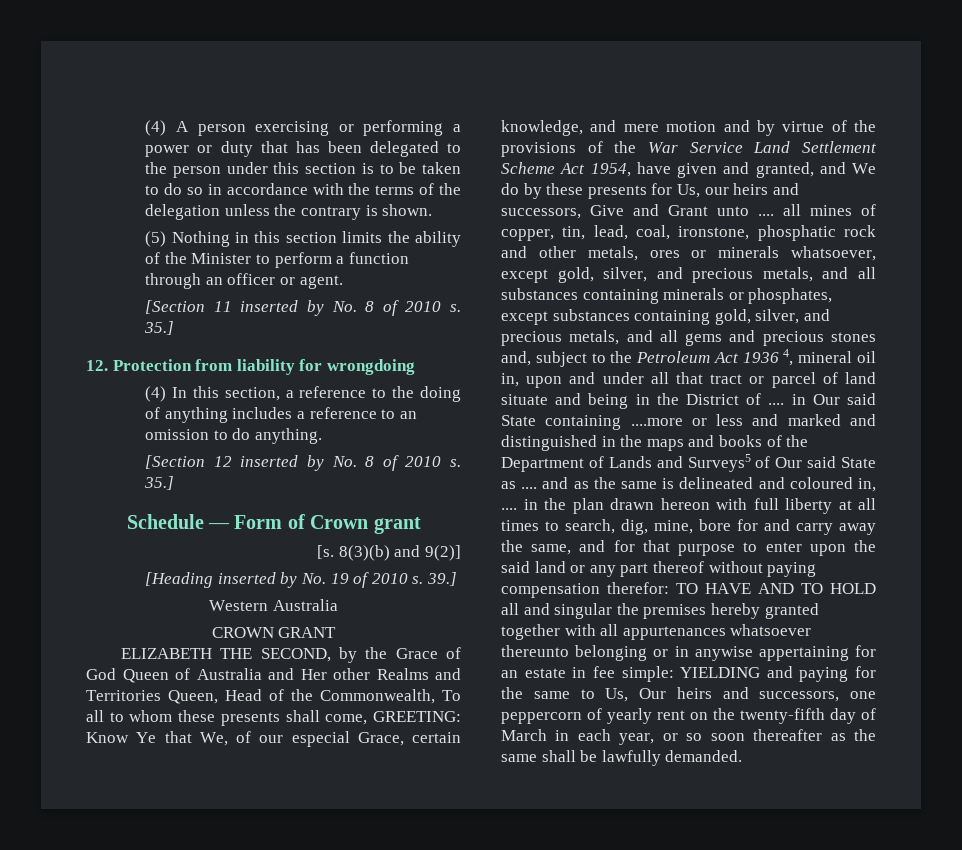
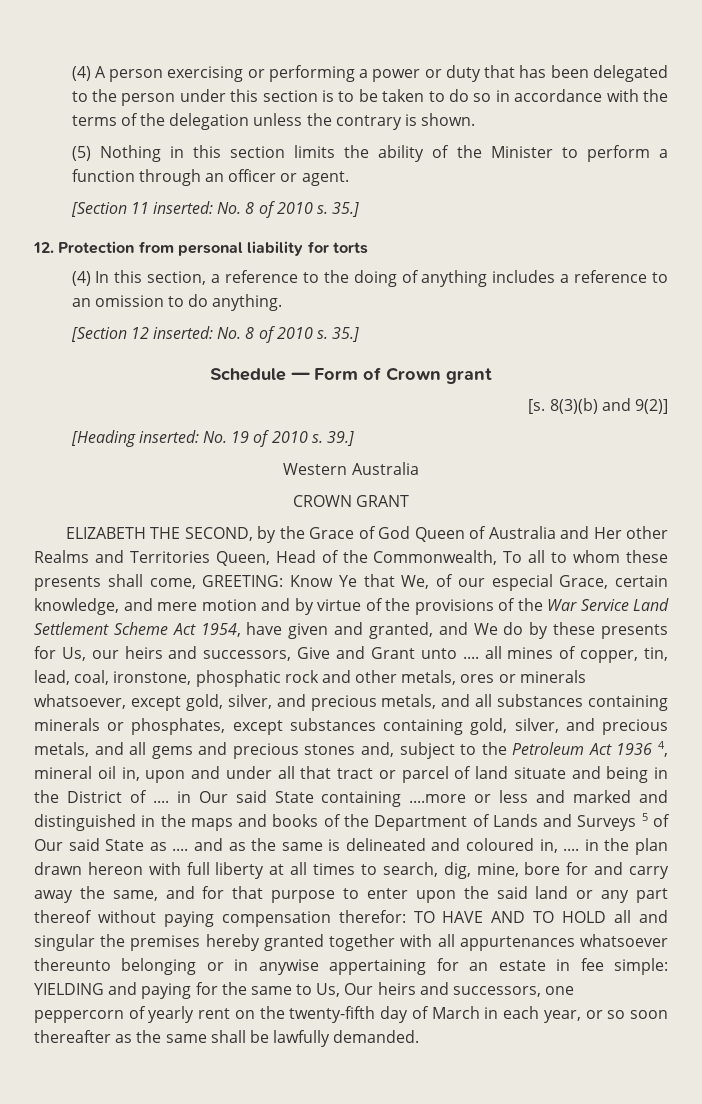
[240,300,325,316] inserted by -> [152,201,213,214] inserted:
(233, 365) none -> [177,242,243,256] personal
[326,359,415,375] wrongdoing -> [332,242,368,254] torts
[240,455,325,471] inserted by -> [152,326,213,339] inserted:
[217,572,298,588] inserted by -> [138,430,199,443] inserted:
[687,454,751,472] Surveys5 -> [577,813,648,831] Surveys 5

